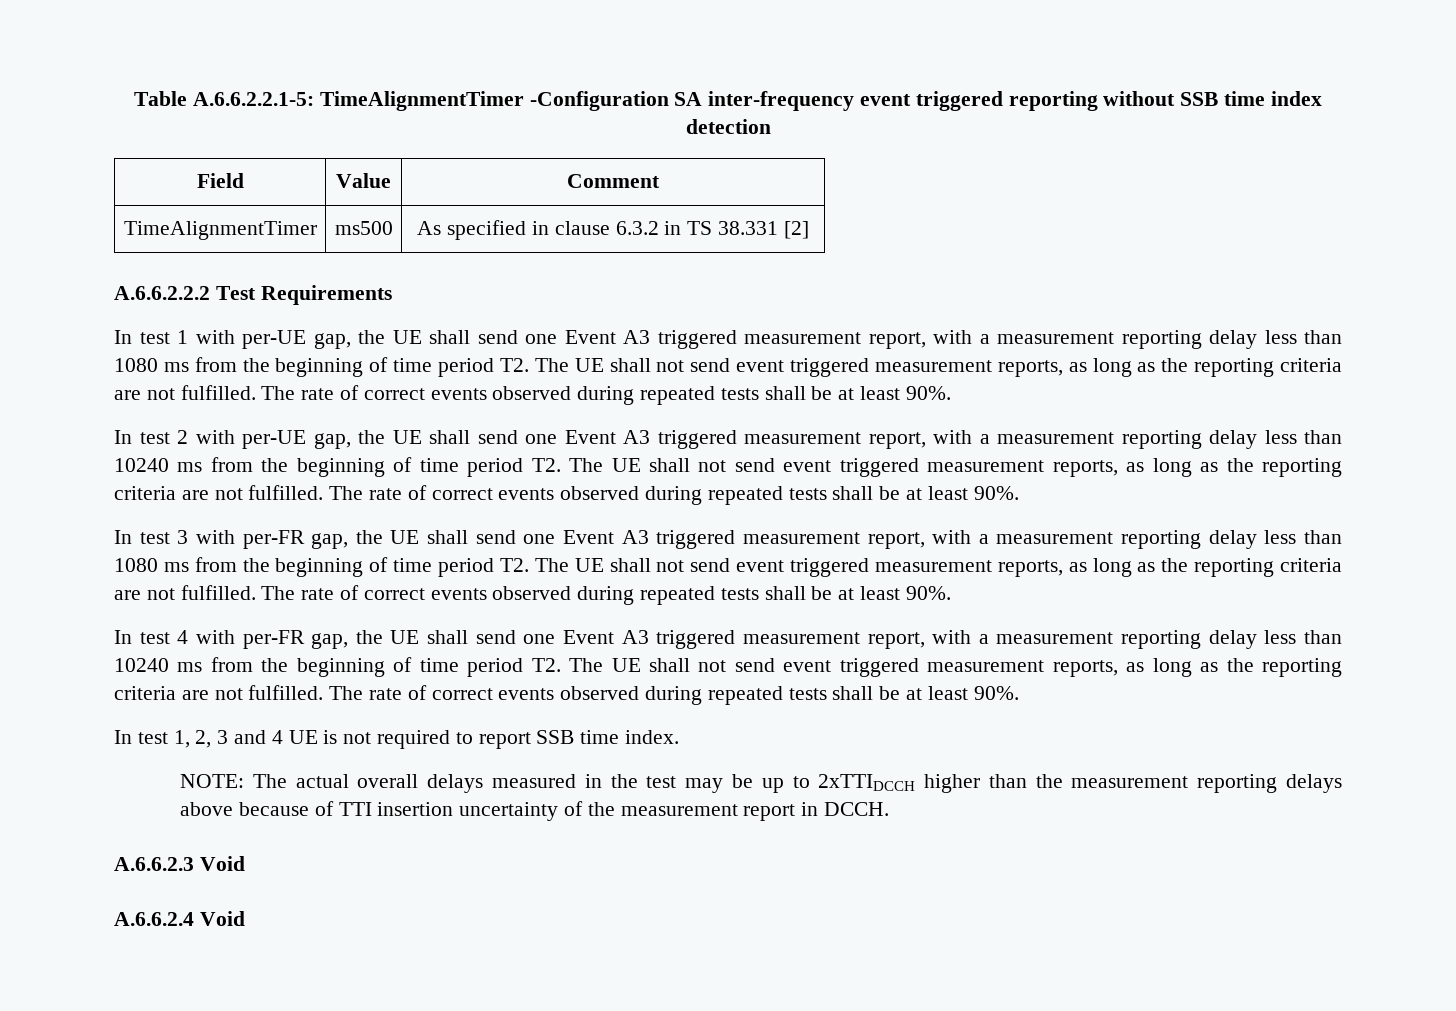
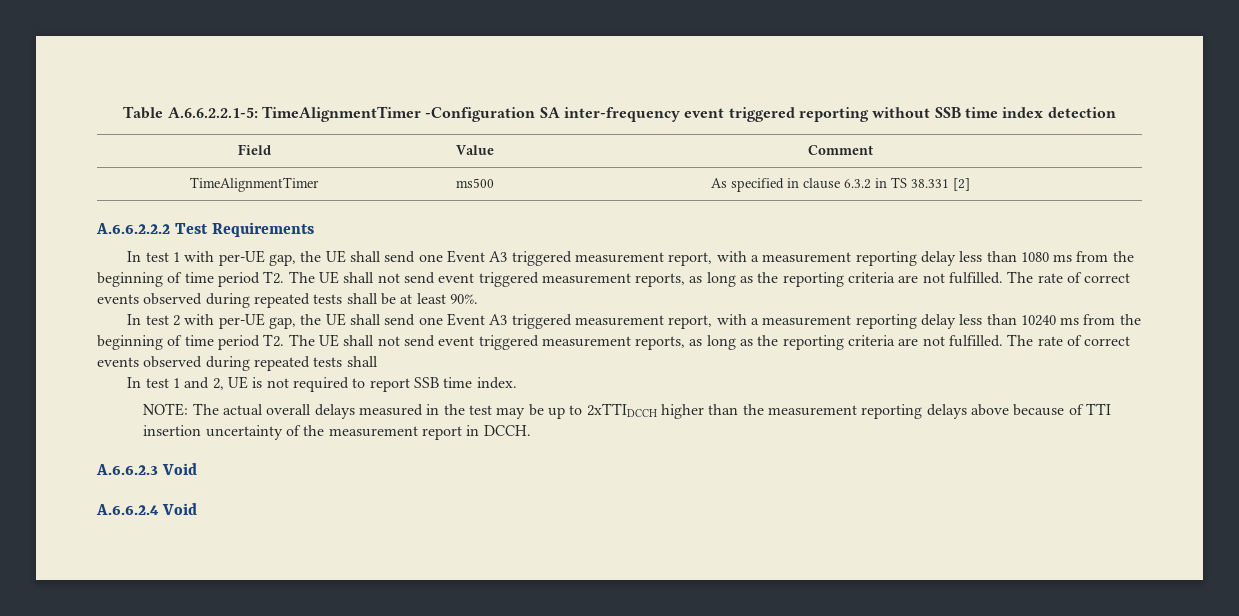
[879,486,1019,500] [114,530,1343,549] [114,557,1342,577] [114,585,951,605] [114,630,1343,649] [114,657,1343,677] [114,685,1019,705] [114,730,283,748] be at least 90%. // In test 3 with per-FR gap, the UE shall send one Event A3 triggered measurement report, with a measurement reporting delay less than 1080 ms from the beginning of time period T2. The UE shall not send event triggered measurement reports, as long as the reporting criteria are not fulfilled. The rate of correct events observed during repeated tests shall be at least 90%. // In test 4 with per-FR gap, the UE shall send one Event A3 triggered measurement report, with a measurement reporting delay less than 10240 ms from the beginning of time period T2. The UE shall not send event triggered measurement reports, as long as the reporting criteria are not fulfilled. The rate of correct events observed during repeated tests shall be at least 90%. // In test 1, 2, 3 and 4 -> [127,377,224,390] // In test 1 and 2,

